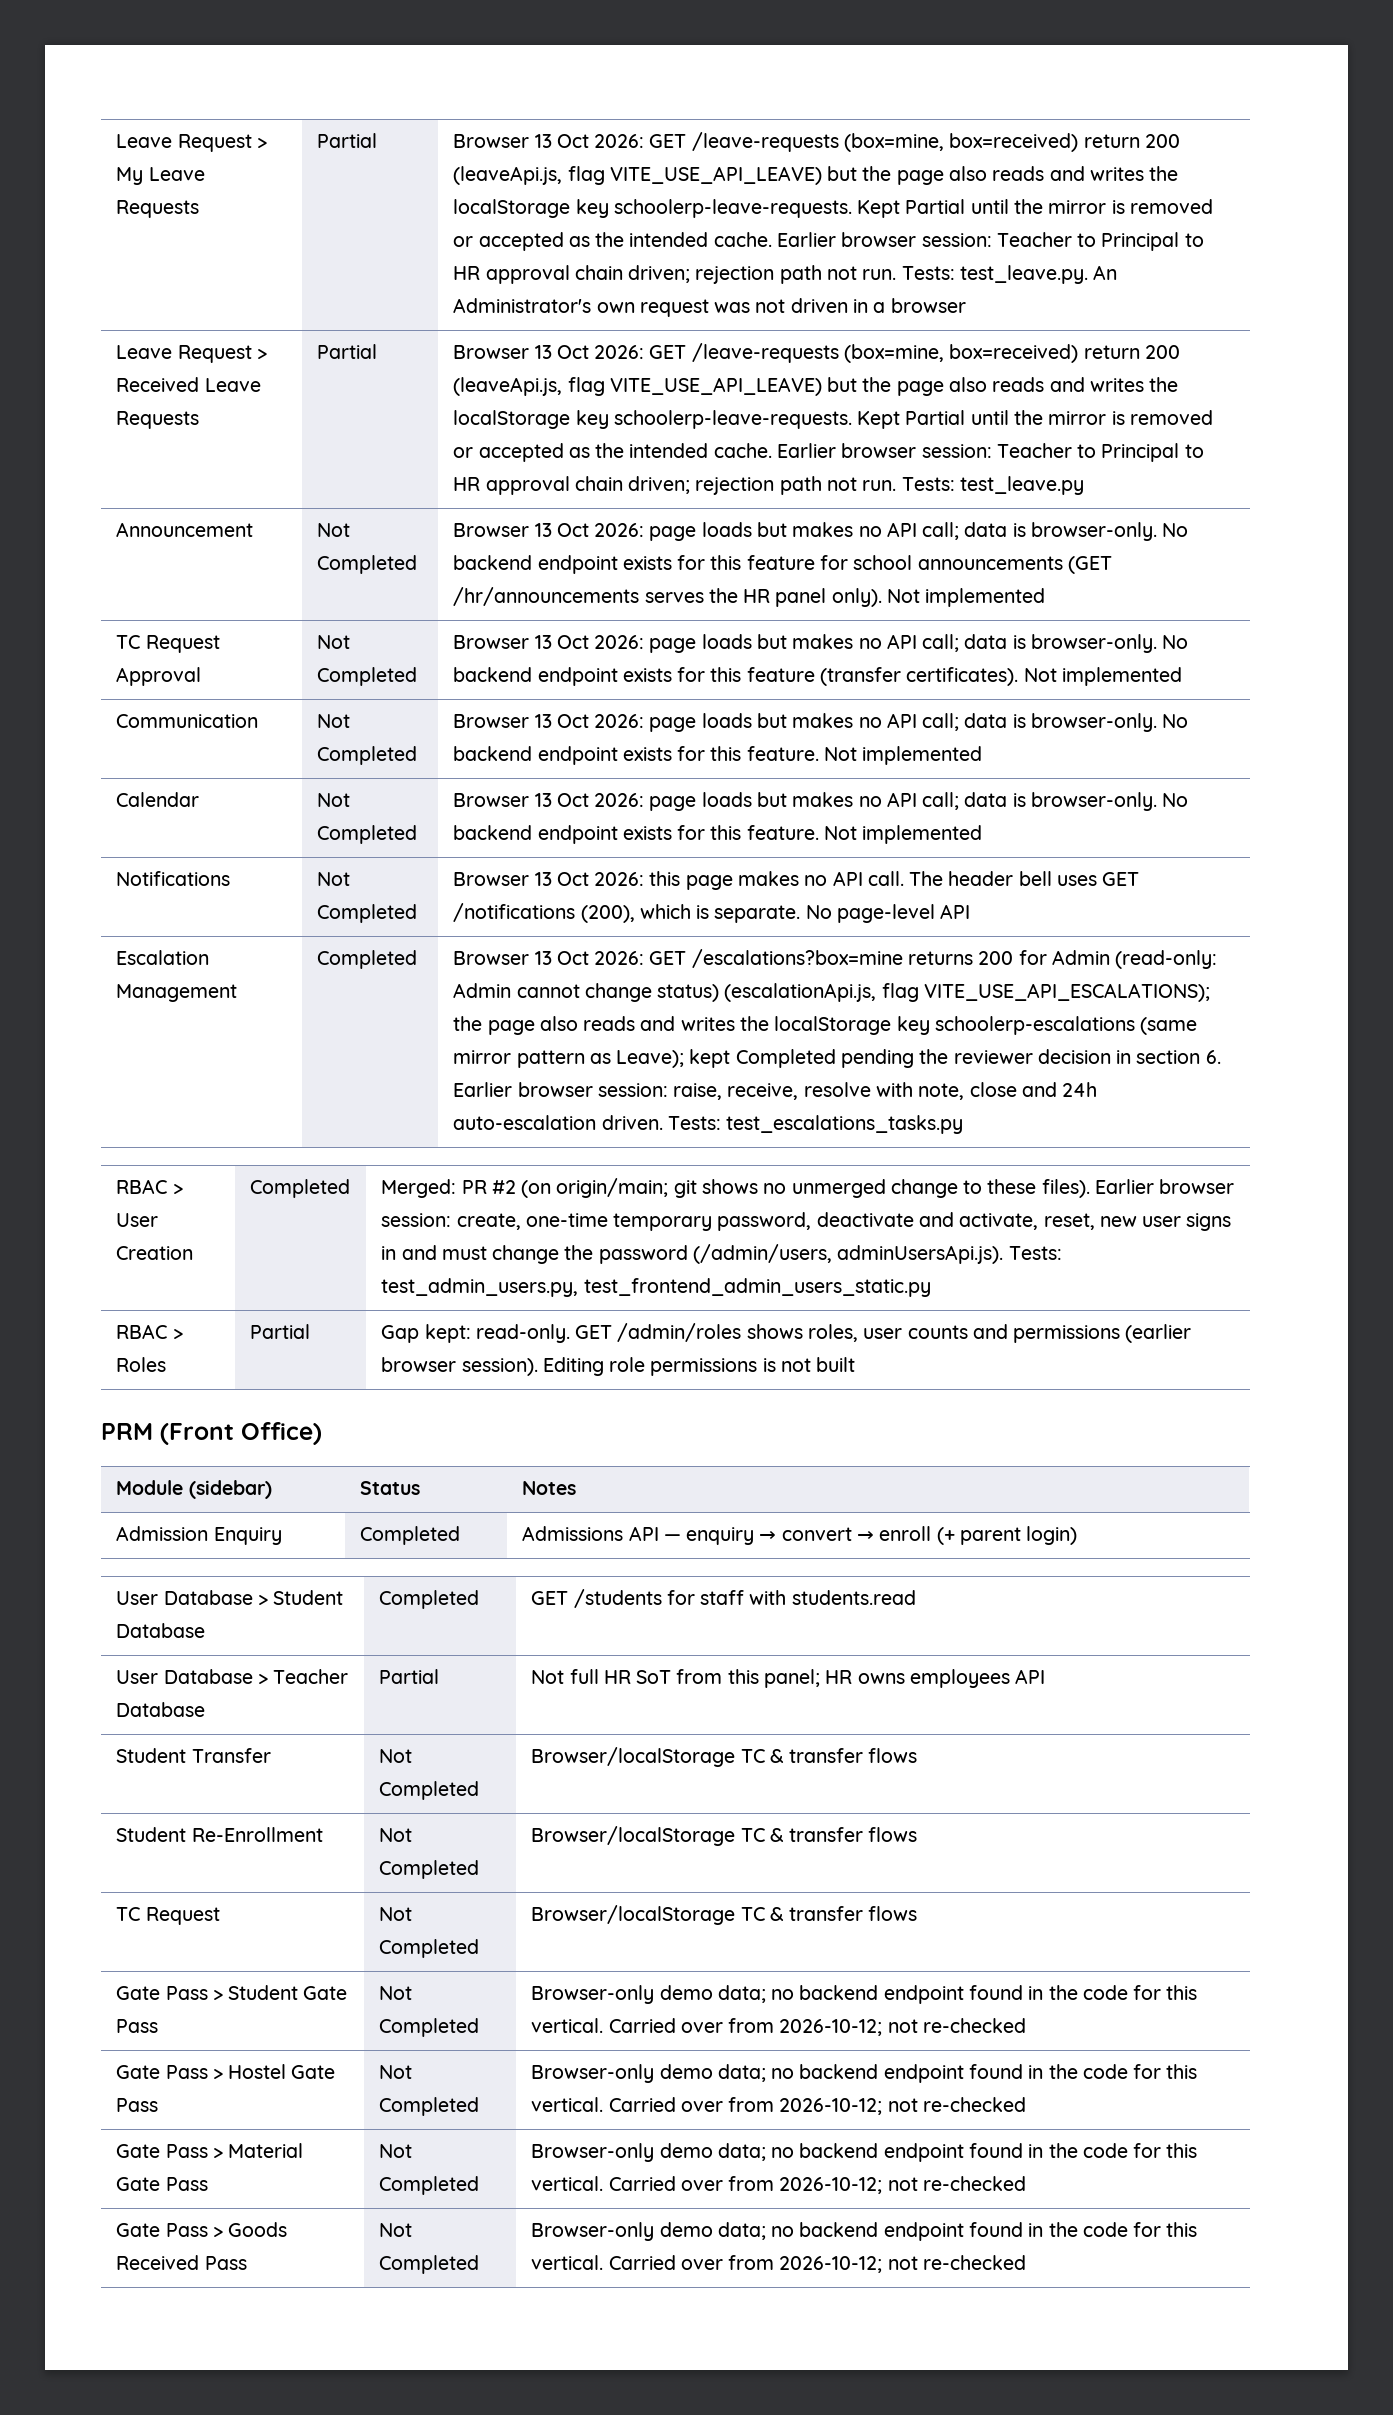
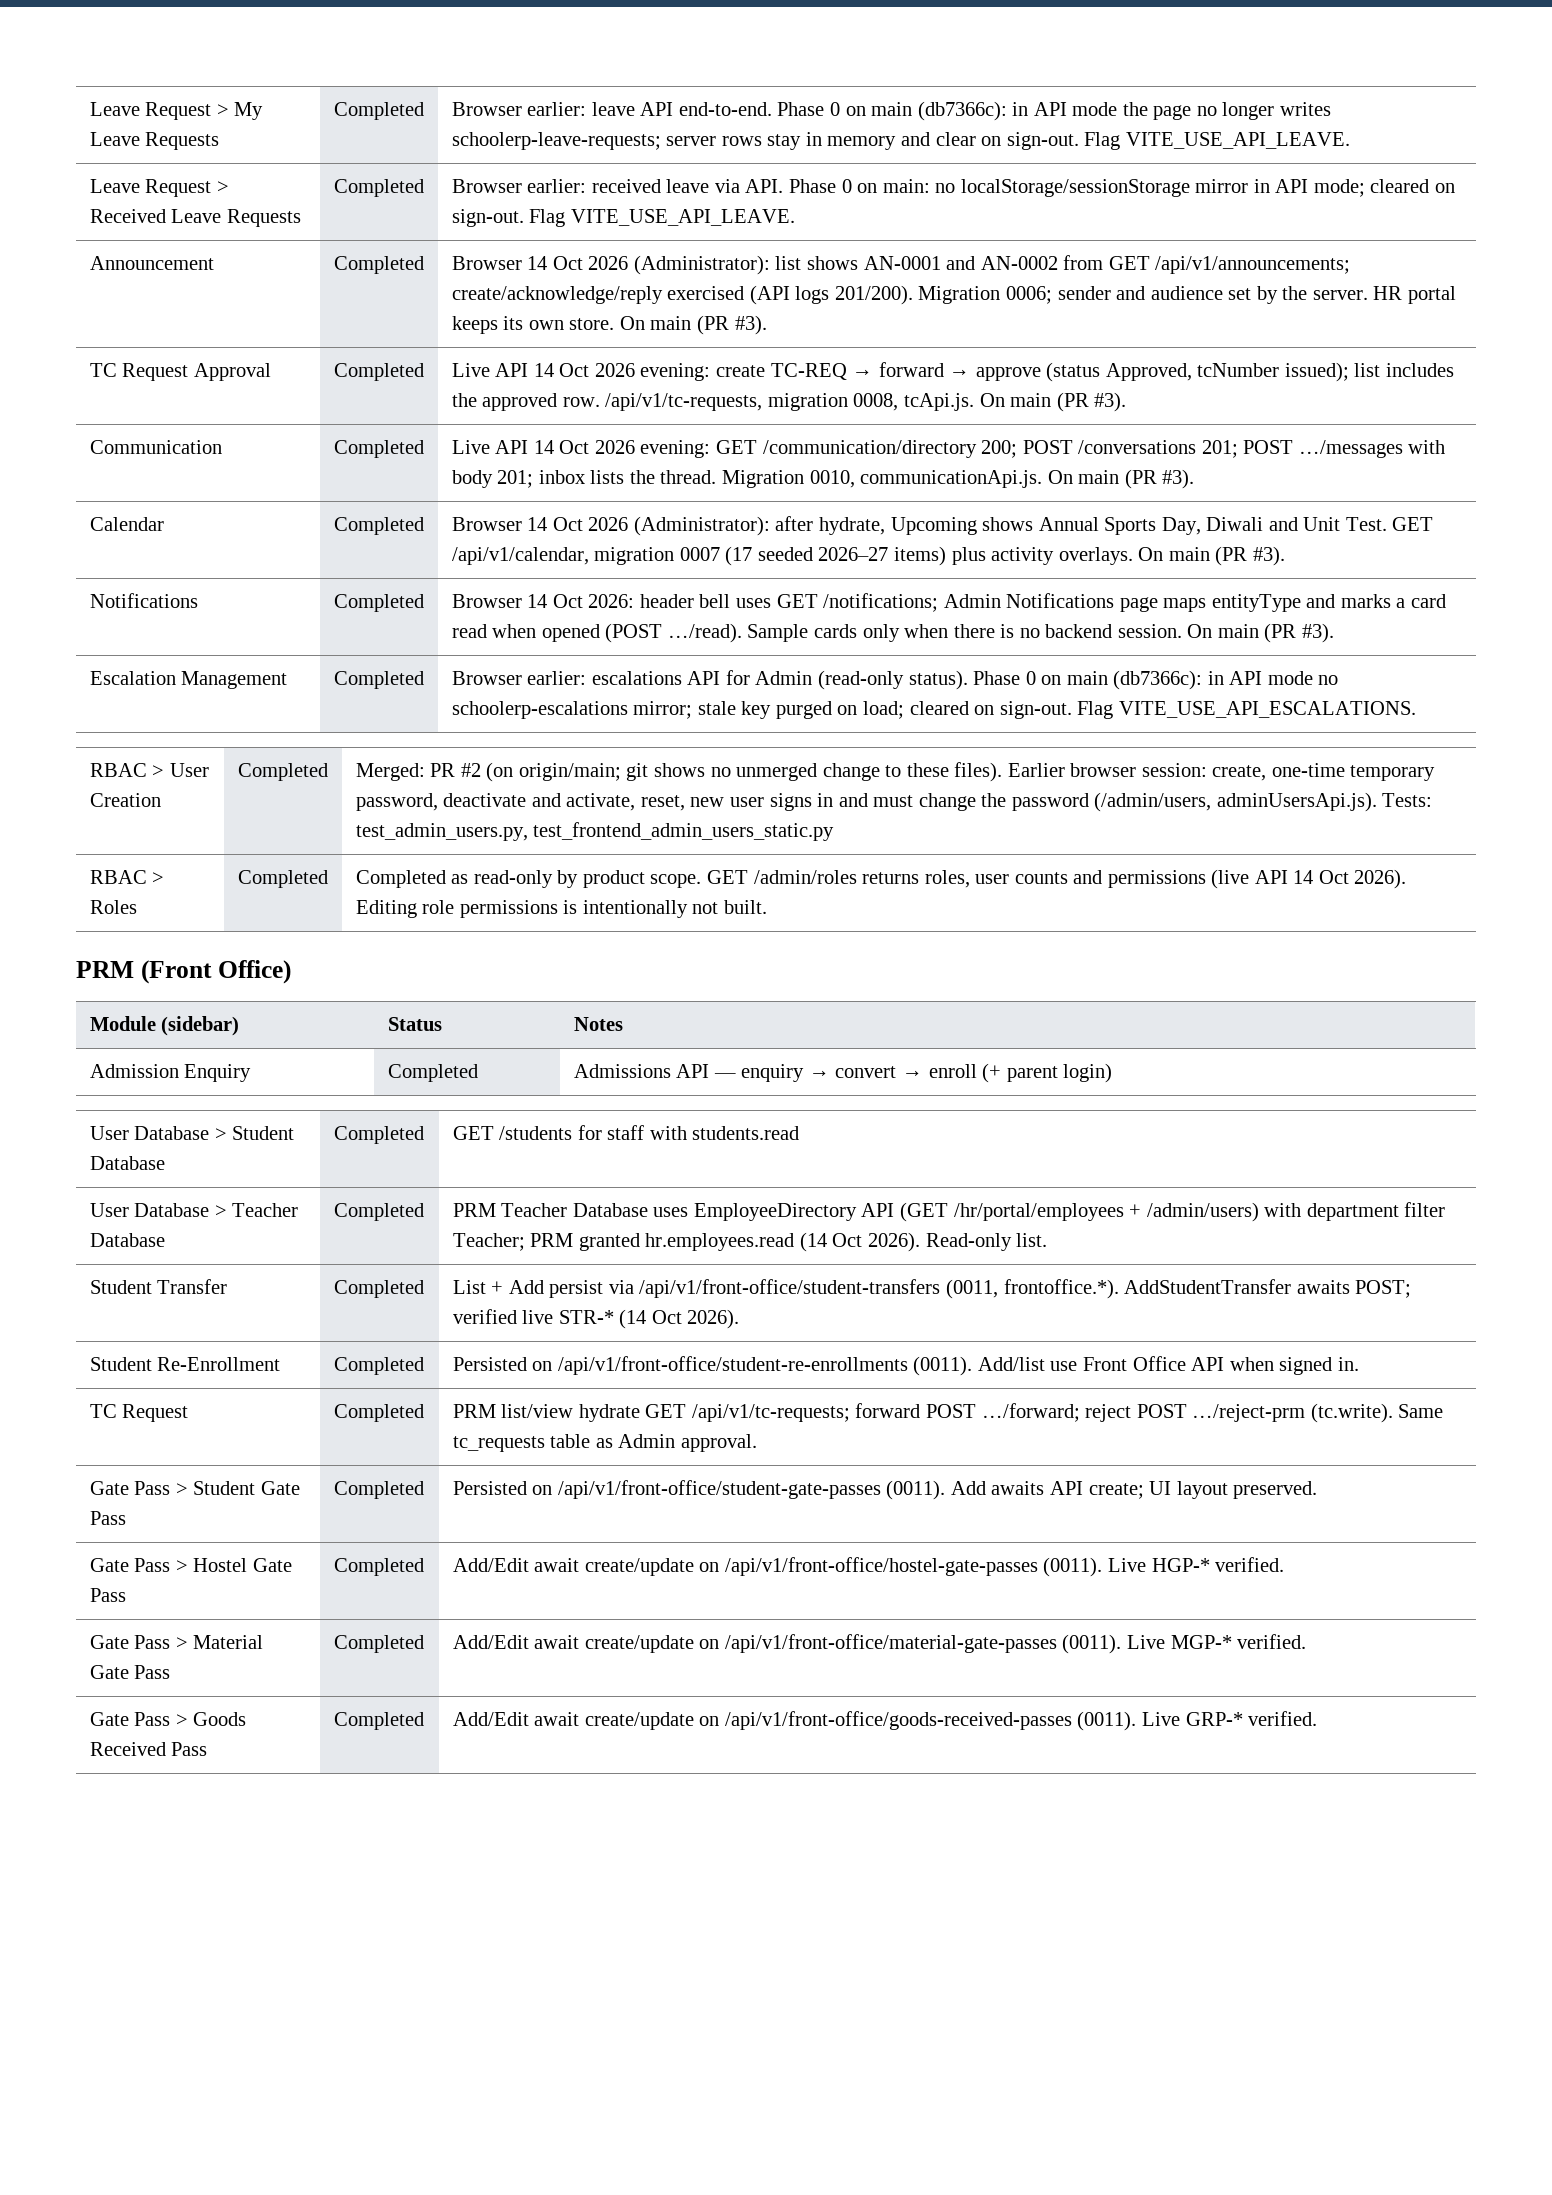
[317,133,378,148] [453,132,1180,152] [453,166,1179,185] [453,199,1213,218] [453,232,1204,251] [453,265,1118,284] [453,298,966,317] Partial | Browser 13 Oct 2026: GET /leave-requests (box=mine, box=received) return 200 (leaveApi.js, flag VITE_USE_API_LEAVE) but the page also reads and writes the localStorage key schoolerp-leave-requests. Kept Partial until the mirror is removed or accepted as the intended cache. Earlier browser session: Teacher to Principal to HR approval chain driven; rejection path not run. Tests: test_leave.py. An Administrator's own request was not driven in a browser -> [333,102,424,120] [451,101,1331,121] [451,132,1350,150] Completed | Browser earlier: leave API end-to-end. Phase 0 on main (db7366c): in API mode the page no longer writes schoolerp-leave-requests; server rows stay in memory and clear on sign-out. Flag VITE_USE_API_LEAVE.
[317,344,378,359] [453,343,1180,363] [453,377,1179,396] [453,410,1213,429] [453,443,1204,462] [453,476,1084,495] Partial | Browser 13 Oct 2026: GET /leave-requests (box=mine, box=received) return 200 (leaveApi.js, flag VITE_USE_API_LEAVE) but the page also reads and writes the localStorage key schoolerp-leave-requests. Kept Partial until the mirror is removed or accepted as the intended cache. Earlier browser session: Teacher to Principal to HR approval chain driven; rejection path not run. Tests: test_leave.py -> [333,179,424,197] [451,179,1455,197] [451,209,795,227] Completed | Browser earlier: received leave via API. Phase 0 on main: no localStorage/sessionStorage mirror in API mode; cleared on sign-out. Flag VITE_USE_API_LEAVE.
[317,523,351,537] [317,555,418,574] [453,522,1189,541] [453,555,1112,574] [453,587,1046,607] [116,635,220,653] [116,667,202,686] [317,635,351,649] [317,667,418,686] [453,634,1189,653] [453,667,1182,686] [116,714,259,728] [317,714,351,728] [317,746,418,765] [453,713,1189,732] [453,746,983,765] [116,792,200,807] [317,793,351,807] [317,825,418,844] [453,792,1189,811] [453,825,983,844] [116,871,231,886] [317,872,351,886] [317,904,418,923] [453,871,1140,890] [453,903,971,923] [116,950,210,965] [116,984,238,1002] [317,950,418,969] [453,949,1218,969] [453,983,1211,1002] [453,1016,1198,1035] [453,1049,1221,1068] [453,1082,1098,1100] [453,1115,964,1134] Not Completed | Browser 13 Oct 2026: page loads but makes no API call; data is browser-only. No backend endpoint exists for this feature for school announcements (GET /hr/announcements serves the HR panel only). Not implemented // TC Request Approval | Not Completed | Browser 13 Oct 2026: page loads but makes no API call; data is browser-only. No backend endpoint exists for this feature (transfer certificates). Not implemented // Communication | Not Completed | Browser 13 Oct 2026: page loads but makes no API call; data is browser-only. No backend endpoint exists for this feature. Not implemented // Calendar | Not Completed | Browser 13 Oct 2026: page loads but makes no API call; data is browser-only. No backend endpoint exists for this feature. Not implemented // Notifications | Not Completed | Browser 13 Oct 2026: this page makes no API call. The header bell uses GET /notifications (200), which is separate. No page-level API // Escalation Management | Completed | Browser 13 Oct 2026: GET /escalations?box=mine returns 200 for Admin (read-only: Admin cannot change status) (escalationApi.js, flag VITE_USE_API_ESCALATIONS); the page also reads and writes the localStorage key schoolerp-escalations (same mirror pattern as Leave); kept Completed pending the reviewer decision in section 6. Earlier browser session: raise, receive, resolve with note, close and 24h auto-escalation driven. Tests: test_escalations_tasks.py -> [333,256,424,274] [451,255,1351,275] [451,285,1456,305] [451,315,767,335] [89,363,271,381] [333,363,424,381] [451,362,1454,382] [451,392,1127,412] [89,440,222,454] [333,440,424,458] [451,440,1446,458] [451,469,1195,489] [89,517,164,531] [333,517,424,535] [451,516,1434,536] [451,546,1285,566] [89,593,198,608] [333,594,424,612] [451,593,1446,612] [451,623,1334,643] [89,671,288,689] [333,671,424,689] [451,670,1339,690] [451,701,1416,719] Completed | Browser 14 Oct 2026 (Administrator): list shows AN-0001 and AN-0002 from GET /api/v1/announcements; create/acknowledge/reply exercised (API logs 201/200). Migration 0006; sender and audience set by the server. HR portal keeps its own store. On main (PR #3). // TC Request Approval | Completed | Live API 14 Oct 2026 evening: create TC-REQ → forward → approve (status Approved, tcNumber issued); list includes the approved row. /api/v1/tc-requests, migration 0008, tcApi.js. On main (PR #3). // Communication | Completed | Live API 14 Oct 2026 evening: GET /communication/directory 200; POST /conversations 201; POST …/messages with body 201; inbox lists the thread. Migration 0010, communicationApi.js. On main (PR #3). // Calendar | Completed | Browser 14 Oct 2026 (Administrator): after hydrate, Upcoming shows Annual Sports Day, Diwali and Unit Test. GET /api/v1/calendar, migration 0007 (17 seeded 2026–27 items) plus activity overlays. On main (PR #3). // Notifications | Completed | Browser 14 Oct 2026: header bell uses GET /notifications; Admin Notifications page maps entityType and marks a card read when opened (POST …/read). Sample cards only when there is no backend session. On main (PR #3). // Escalation Management | Completed | Browser earlier: escalations API for Admin (read-only status). Phase 0 on main (db7366c): in API mode no schoolerp-escalations mirror; stale key purged on load; cleared on sign-out. Flag VITE_USE_API_ESCALATIONS.
[250,1324,311,1339] [381,1324,570,1343] Partial | Gap kept: read-only. -> [237,870,328,888] [355,870,702,888] Completed | Completed as read-only by product scope.
[746,1324,803,1339] shows -> [862,872,920,884] returns
[1125,1324,1192,1343] [381,1357,538,1376] (earlier browser session). -> [1211,869,1407,889] (live API 14 Oct 2026).
[781,1357,856,1372] not built -> [582,900,768,918] intentionally not built.
[379,1669,440,1684] [531,1669,1046,1688] Partial | Not full HR SoT from this panel; HR owns employees API -> [333,1203,424,1221] [452,1202,1446,1222] [452,1232,1048,1252] Completed | PRM Teacher Database uses EmployeeDirectory API (GET /hr/portal/employees + /admin/users) with department filter Teacher; PRM granted hr.employees.read (14 Oct 2026). Read-only list.
[379,1749,413,1763] [379,1781,480,1800] [531,1747,918,1767] Not Completed | Browser/localStorage TC & transfer flows -> [333,1280,424,1298] [452,1279,1412,1299] [452,1309,740,1329] Completed | List + Add persist via /api/v1/front-office/student-transfers (0011, frontoffice.*). AddStudentTransfer awaits POST; verified live STR-* (14 Oct 2026).
[379,1828,413,1842] [379,1860,480,1879] [531,1826,918,1846] Not Completed | Browser/localStorage TC & transfer flows -> [333,1357,424,1375] [452,1356,1359,1376] Completed | Persisted on /api/v1/front-office/student-re-enrollments (0011). Add/list use Front Office API when signed in.
[379,1907,413,1921] [379,1939,480,1958] [531,1905,918,1925] Not Completed | Browser/localStorage TC & transfer flows -> [333,1404,424,1422] [452,1403,1444,1423] [452,1434,757,1452] Completed | PRM list/view hydrate GET /api/v1/tc-requests; forward POST …/forward; reject POST …/reject-prm (tc.write). Same tc_requests table as Admin approval.
[379,1986,413,2000] [379,2018,480,2037] [531,1985,1198,2004] [531,2018,1027,2036] Not Completed | Browser-only demo data; no backend endpoint found in the code for this vertical. Carried over from 2026-10-12; not re-checked -> [333,1481,424,1499] [452,1480,1318,1500] Completed | Persisted on /api/v1/front-office/student-gate-passes (0011). Add awaits API create; UI layout preserved.
[379,2065,413,2079] [379,2097,480,2116] [531,2064,1198,2083] [531,2097,1027,2115] Not Completed | Browser-only demo data; no backend endpoint found in the code for this vertical. Carried over from 2026-10-12; not re-checked -> [333,1558,424,1576] [452,1557,1285,1577] Completed | Add/Edit await create/update on /api/v1/front-office/hostel-gate-passes (0011). Live HGP-* verified.
[379,2144,413,2158] [379,2176,480,2195] [531,2143,1198,2162] [531,2176,1027,2194] Not Completed | Browser-only demo data; no backend endpoint found in the code for this vertical. Carried over from 2026-10-12; not re-checked -> [333,1635,424,1653] [452,1634,1307,1654] Completed | Add/Edit await create/update on /api/v1/front-office/material-gate-passes (0011). Live MGP-* verified.
[379,2223,413,2237] [379,2255,480,2274] [531,2222,1198,2241] [531,2255,1027,2273] Not Completed | Browser-only demo data; no backend endpoint found in the code for this vertical. Carried over from 2026-10-12; not re-checked -> [333,1712,424,1730] [452,1711,1318,1731] Completed | Add/Edit await create/update on /api/v1/front-office/goods-received-passes (0011). Live GRP-* verified.

